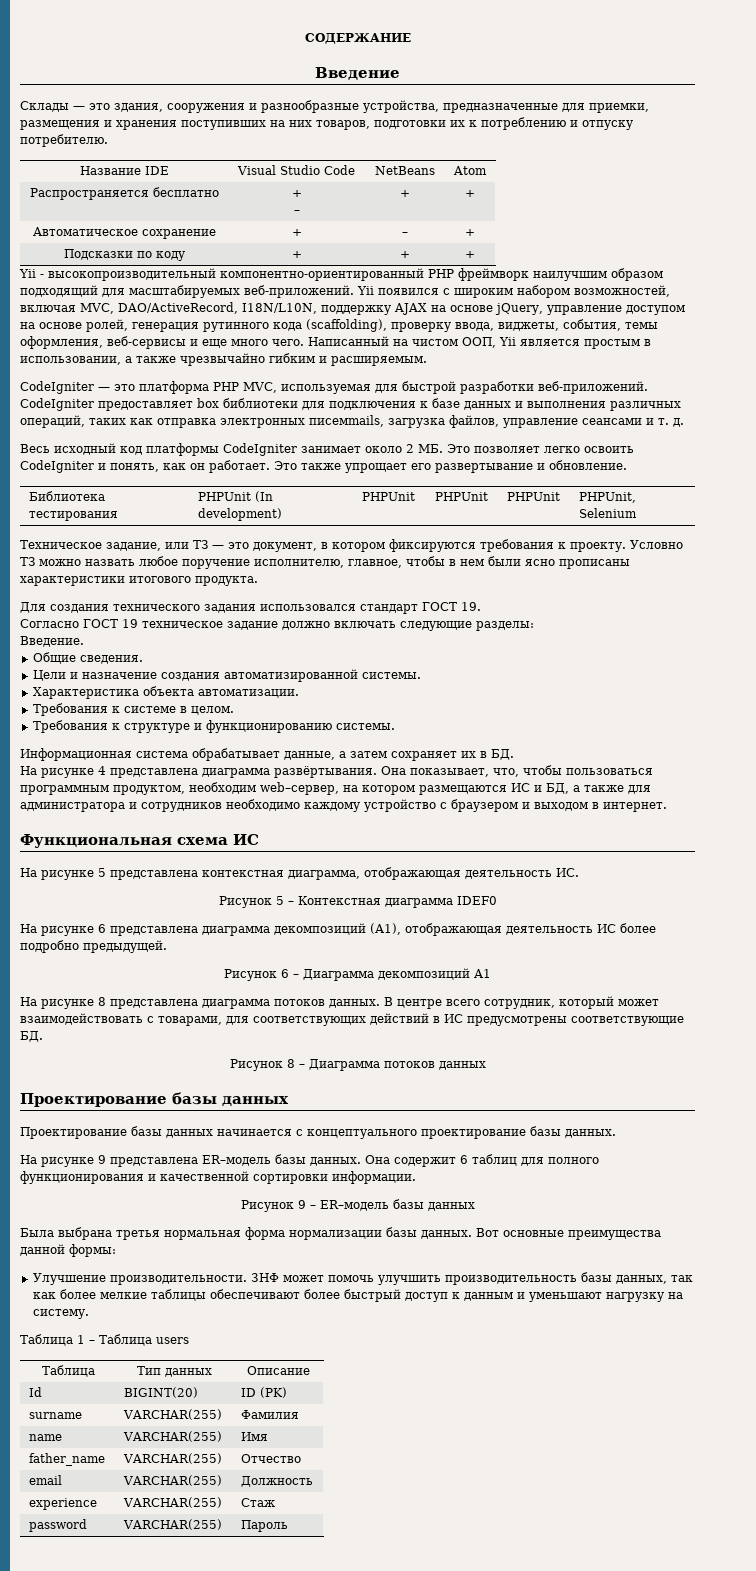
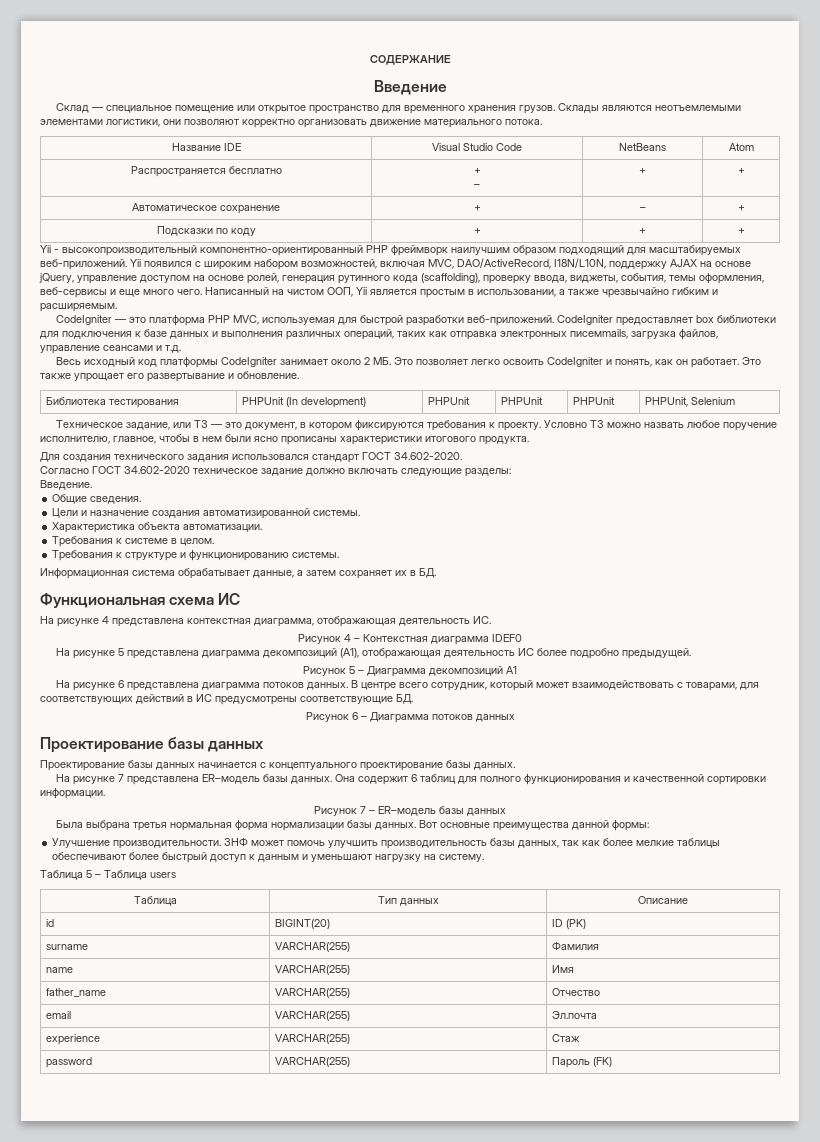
[20,100,649,113] [20,117,633,130] [20,134,108,147] Склады — это здания, сооружения и разнообразные устройства, предназначенные для приемки, размещения и хранения поступивших на них товаров, подготовки их к потреблению и отпуску потребителю. -> [56,103,742,114] [40,119,542,128] Склад — специальное помещение или открытое пространство для временного хранения грузов. Склады являются неотъемлемыми элементами логистики, они позволяют корректно организовать движение материального потока.
[658,418,684,427] т. д. -> [165,345,181,353] т.д.
[461,602,481,611] 19. -> [394,452,462,460] 34.602-2020.
[122,619,138,628] 19 -> [124,466,190,474] 34.602-2020
[20,765,653,778] [20,782,651,795] [20,799,667,812] // На рисунке 4 представлена диаграмма развёртывания. Она показывает, что, чтобы пользоваться программным продуктом, необходим web–сервер, на котором размещаются ИС и БД, а также для администратора и сотрудников необходимо каждому устройство с браузером и выходом в интернет. -> (436, 573) none
[98,868,106,877] 5 -> [102,616,109,624] 4
[275,896,284,905] 5 -> [344,634,351,642] 4
[98,924,106,933] 6 -> [118,648,125,656] 5
[281,969,289,978] 6 -> [349,666,355,674] 5
[98,997,106,1006] 8 -> [118,680,125,688] 6
[286,1059,295,1068] 8 -> [351,712,358,720] 6
[98,1155,106,1164] 9 -> [118,774,125,782] 7
[297,1200,306,1209] 9 -> [360,806,366,814] 7
[77,1335,85,1344] 1 -> [86,870,92,878] 5
[29,1387,43,1397] Id -> [45,919,54,927] id
[241,1476,314,1487] Должность -> [551,1011,597,1019] Эл.почта
(289, 1526) none -> [592,1057,612,1067] (FK)

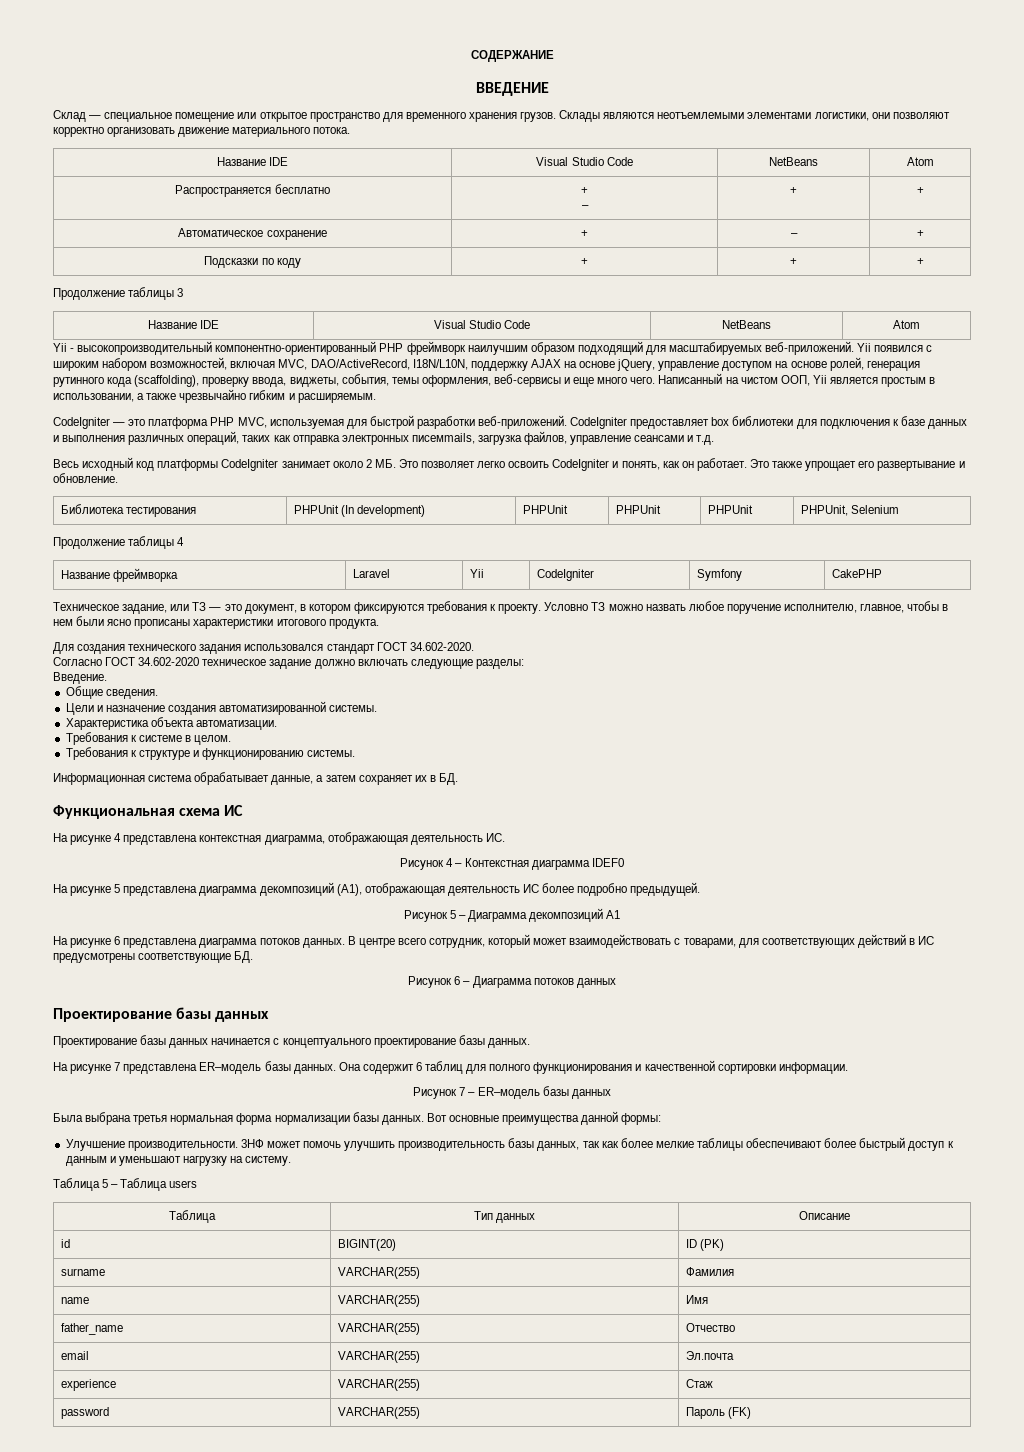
[373,80,447,95] Введение -> [475,82,549,96] ВВЕДЕНИЕ
(745, 231) none -> [53,287,184,300] [147,320,220,329] [433,320,531,329] [721,320,771,329] [892,320,920,329] // Продолжение таблицы 3 // Название IDE | Visual Studio Code | NetBeans | Atom
(735, 401) none -> [53,536,185,549] [60,568,178,582] [352,569,390,578] [469,569,484,578] [536,569,594,581] [696,569,742,581] [831,569,882,578] // Продолжение таблицы 4 // Название фреймворка | Laravel | Yii | CodeIgniter | Symfony | CakePHP

